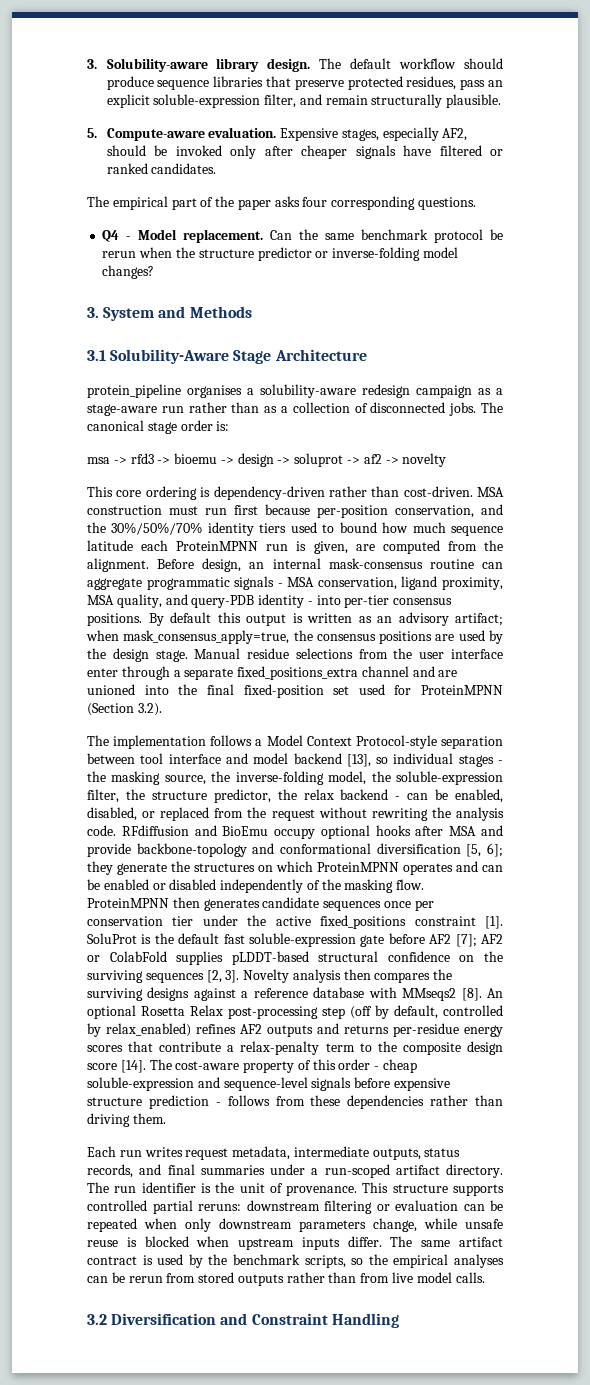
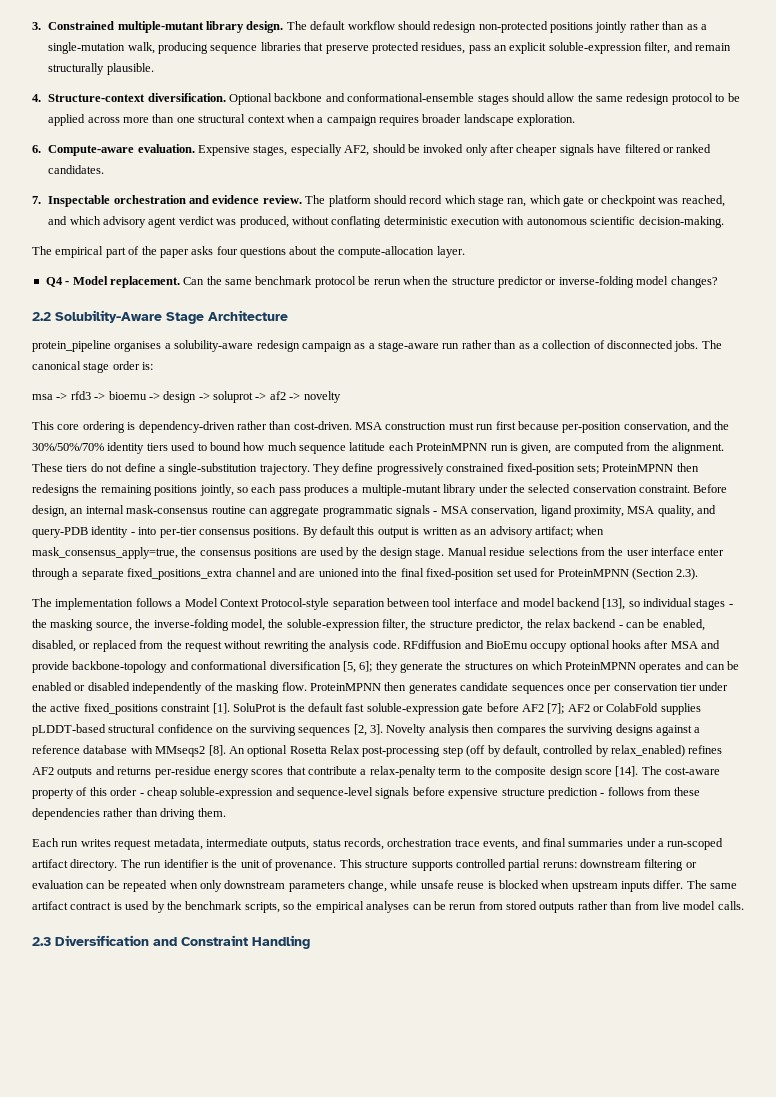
[87,58,208,72] 3. Solubility-aware -> [32,21,204,33] 3. Constrained multiple-mutant
[106,76,154,90] produce -> [433,21,707,33] [48,42,209,54] redesign non-protected positions jointly rather than as a single-mutation walk, producing
[87,128,97,138] 5. -> [32,93,740,105] [48,114,576,126] [32,145,41,153] 4. Structure-context diversification. Optional backbone and conformational-ensemble stages should allow the same redesign protocol to be applied across more than one structural context when a campaign requires broader landscape exploration. // 6.
(217, 168) none -> [32,195,725,207] [48,216,724,228] // 7. Inspectable orchestration and evidence review. The platform should record which stage ran, which gate or checkpoint was reached, and which advisory agent verdict was produced, without conflating deterministic execution with autonomous scientific decision-making.
[331,196,477,210] corresponding questions. -> [240,246,465,258] questions about the compute-allocation layer.
[87,306,252,321] [87,350,106,361] 3. System and Methods // 3.1 -> [32,312,51,321] 2.2
(149, 565) none -> [32,463,699,475] [32,484,690,496] These tiers do not define a single-substitution trajectory. They define progressively constrained fixed-position sets; ProteinMPNN then redesigns the remaining positions jointly, so each pass produces a multiple-mutant library under the selected conservation constraint.
[137,703,162,716] 3.2). -> [676,568,699,580] 2.3).
(133, 1171) none -> [387,838,519,850] orchestration trace events,
[87,1314,107,1325] 3.2 -> [32,937,51,946] 2.3

